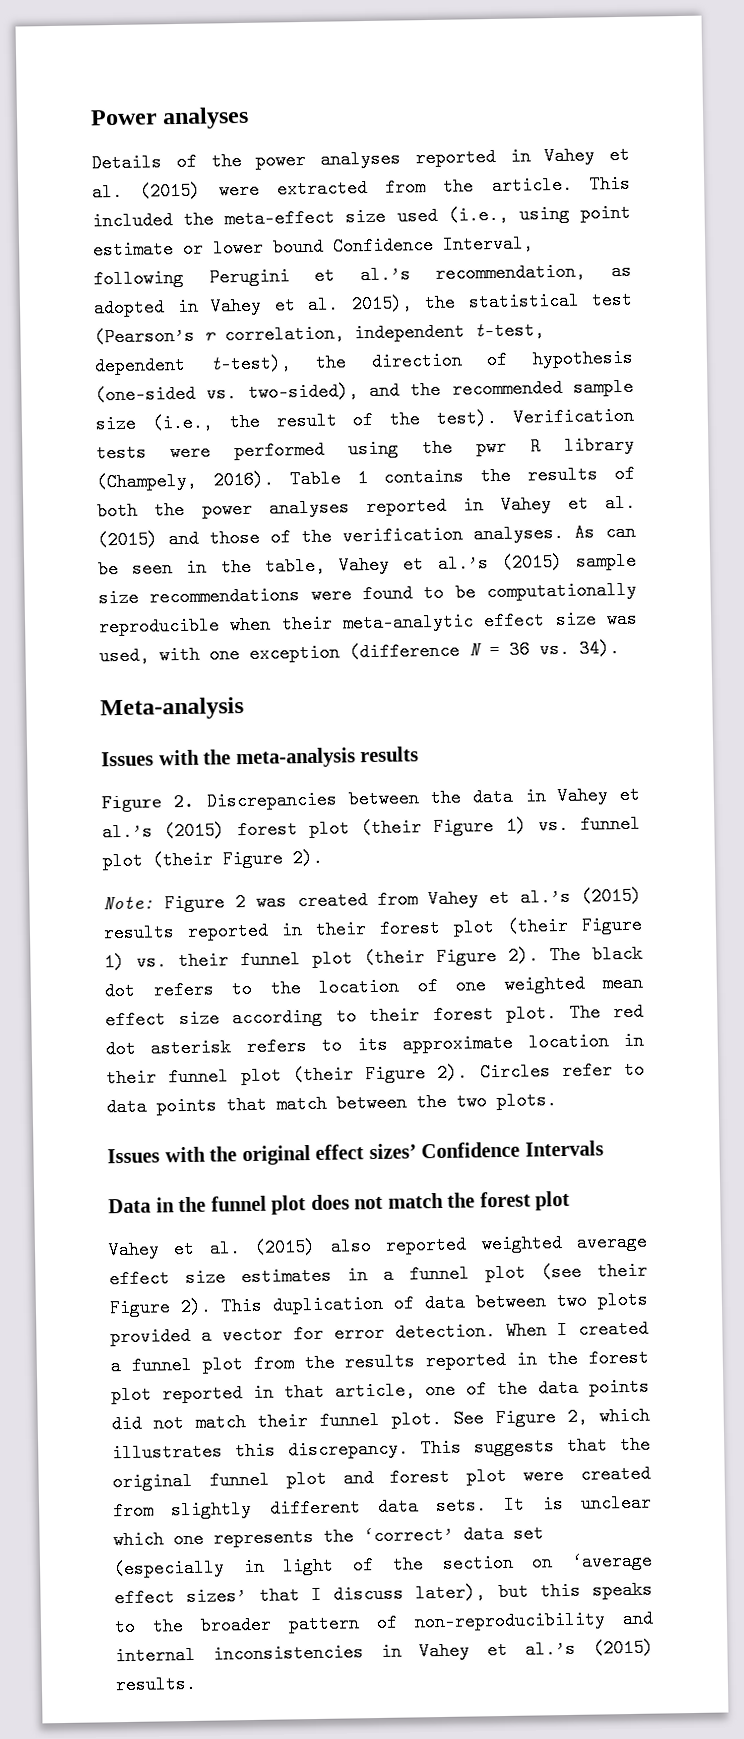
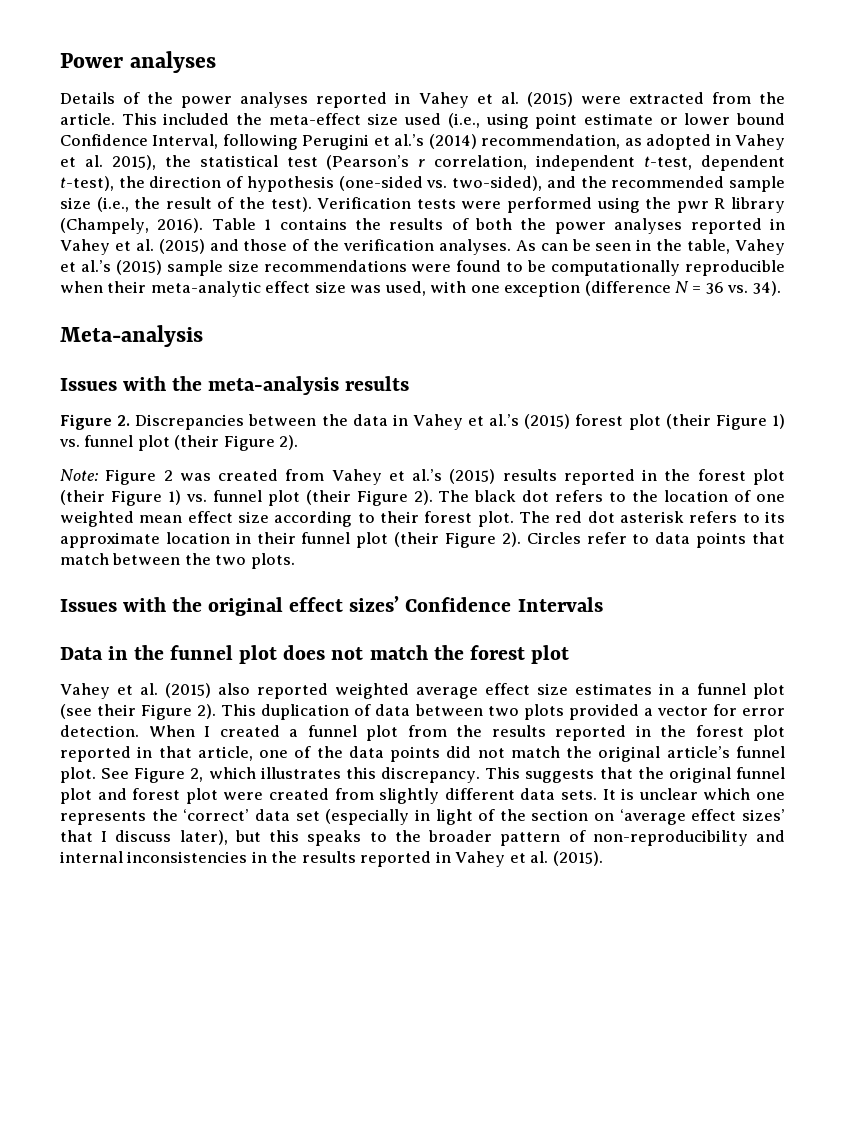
(411, 275) none -> [428,134,477,149] (2014)
[315,915,643,939] [104,951,229,972] their forest plot (their Figure 1) vs. their -> [664,469,785,485] [60,490,207,506] the forest plot (their Figure 1) vs.
[257,1412,308,1431] their -> [566,746,730,762] the original article’s
[419,1638,654,1661] [115,1674,197,1695] Vahey et al.’s (2015) results. -> [271,851,603,867] the results reported in Vahey et al. (2015).

